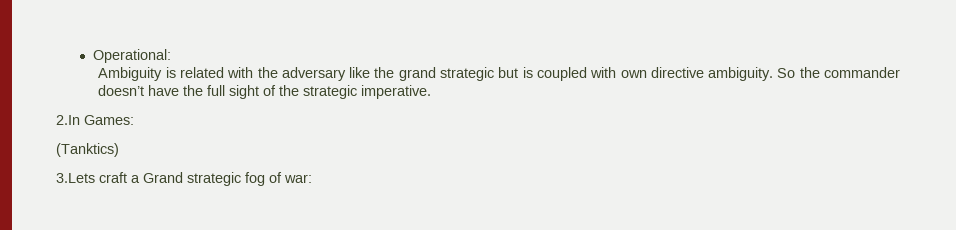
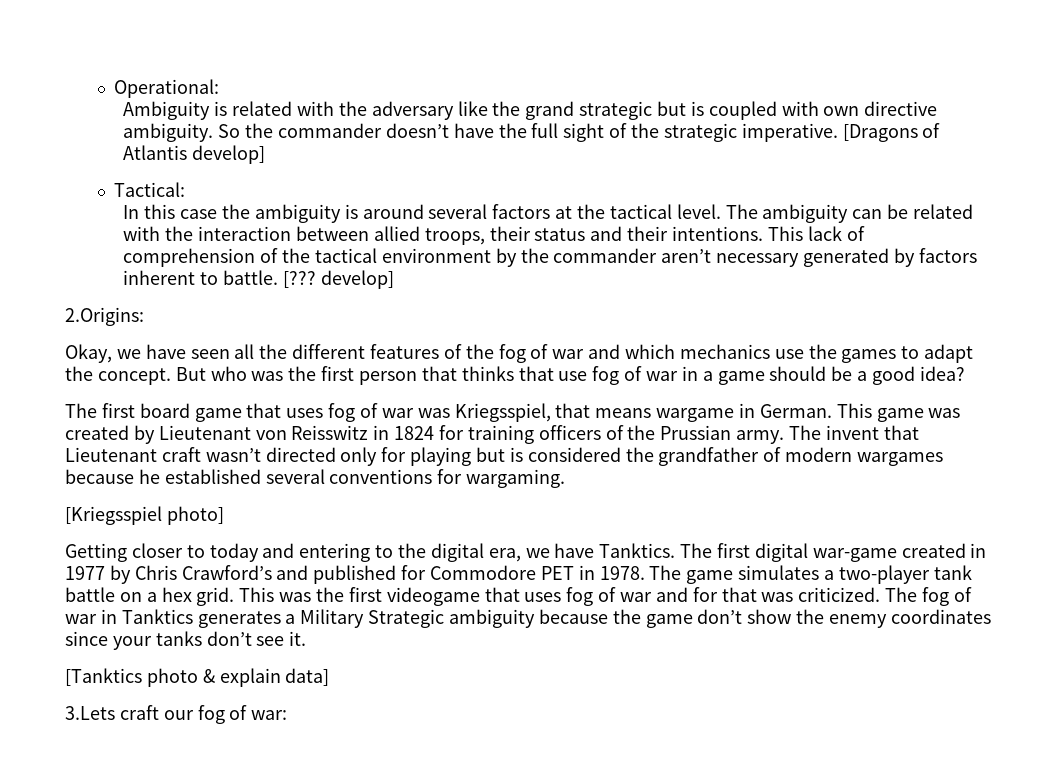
[56,115,134,125] [56,143,119,157] // 2.In Games: // (Tanktics) -> [842,123,941,142] [123,145,266,164] [114,182,186,197] [123,204,974,223] [123,226,865,245] [123,248,977,267] [123,270,394,289] [65,307,144,326] [65,344,974,363] [65,366,965,385] [65,403,961,422] [65,425,919,444] [65,447,944,466] [65,469,566,488] [65,506,224,525] [65,543,987,562] [65,565,972,584] [65,587,972,606] [65,609,991,628] [65,631,307,650] [65,668,330,687] [Dragons of Atlantis develop] // Tactical: // In this case the ambiguity is around several factors at the tactical level. The ambiguity can be related with the interaction between allied troops, their status and their intentions. This lack of comprehension of the tactical environment by the commander aren’t necessary generated by factors inherent to battle. [??? develop] // 2.Origins: // Okay, we have seen all the different features of the fog of war and which mechanics use the games to adapt the concept. But who was the first person that thinks that use fog of war in a game should be a good idea? // The first board game that uses fog of war was Kriegsspiel, that means wargame in German. This game was created by Lieutenant von Reisswitz in 1824 for training officers of the Prussian army. The invent that Lieutenant craft wasn’t directed only for playing but is considered the grandfather of modern wargames because he established several conventions for wargaming. // [Kriegsspiel photo] // Getting closer to today and entering to the digital era, we have Tanktics. The first digital war-game created in 1977 by Chris Crawford’s and published for Commodore PET in 1978. The game simulates a two-player tank battle on a hex grid. This was the first videogame that uses fog of war and for that was criticized. The fog of war in Tanktics generates a Military Strategic ambiguity because the game don’t show the enemy coordinates since your tanks don’t see it. // [Tanktics photo & explain data]
[131,172,241,186] a Grand strategic -> [163,710,194,720] our

